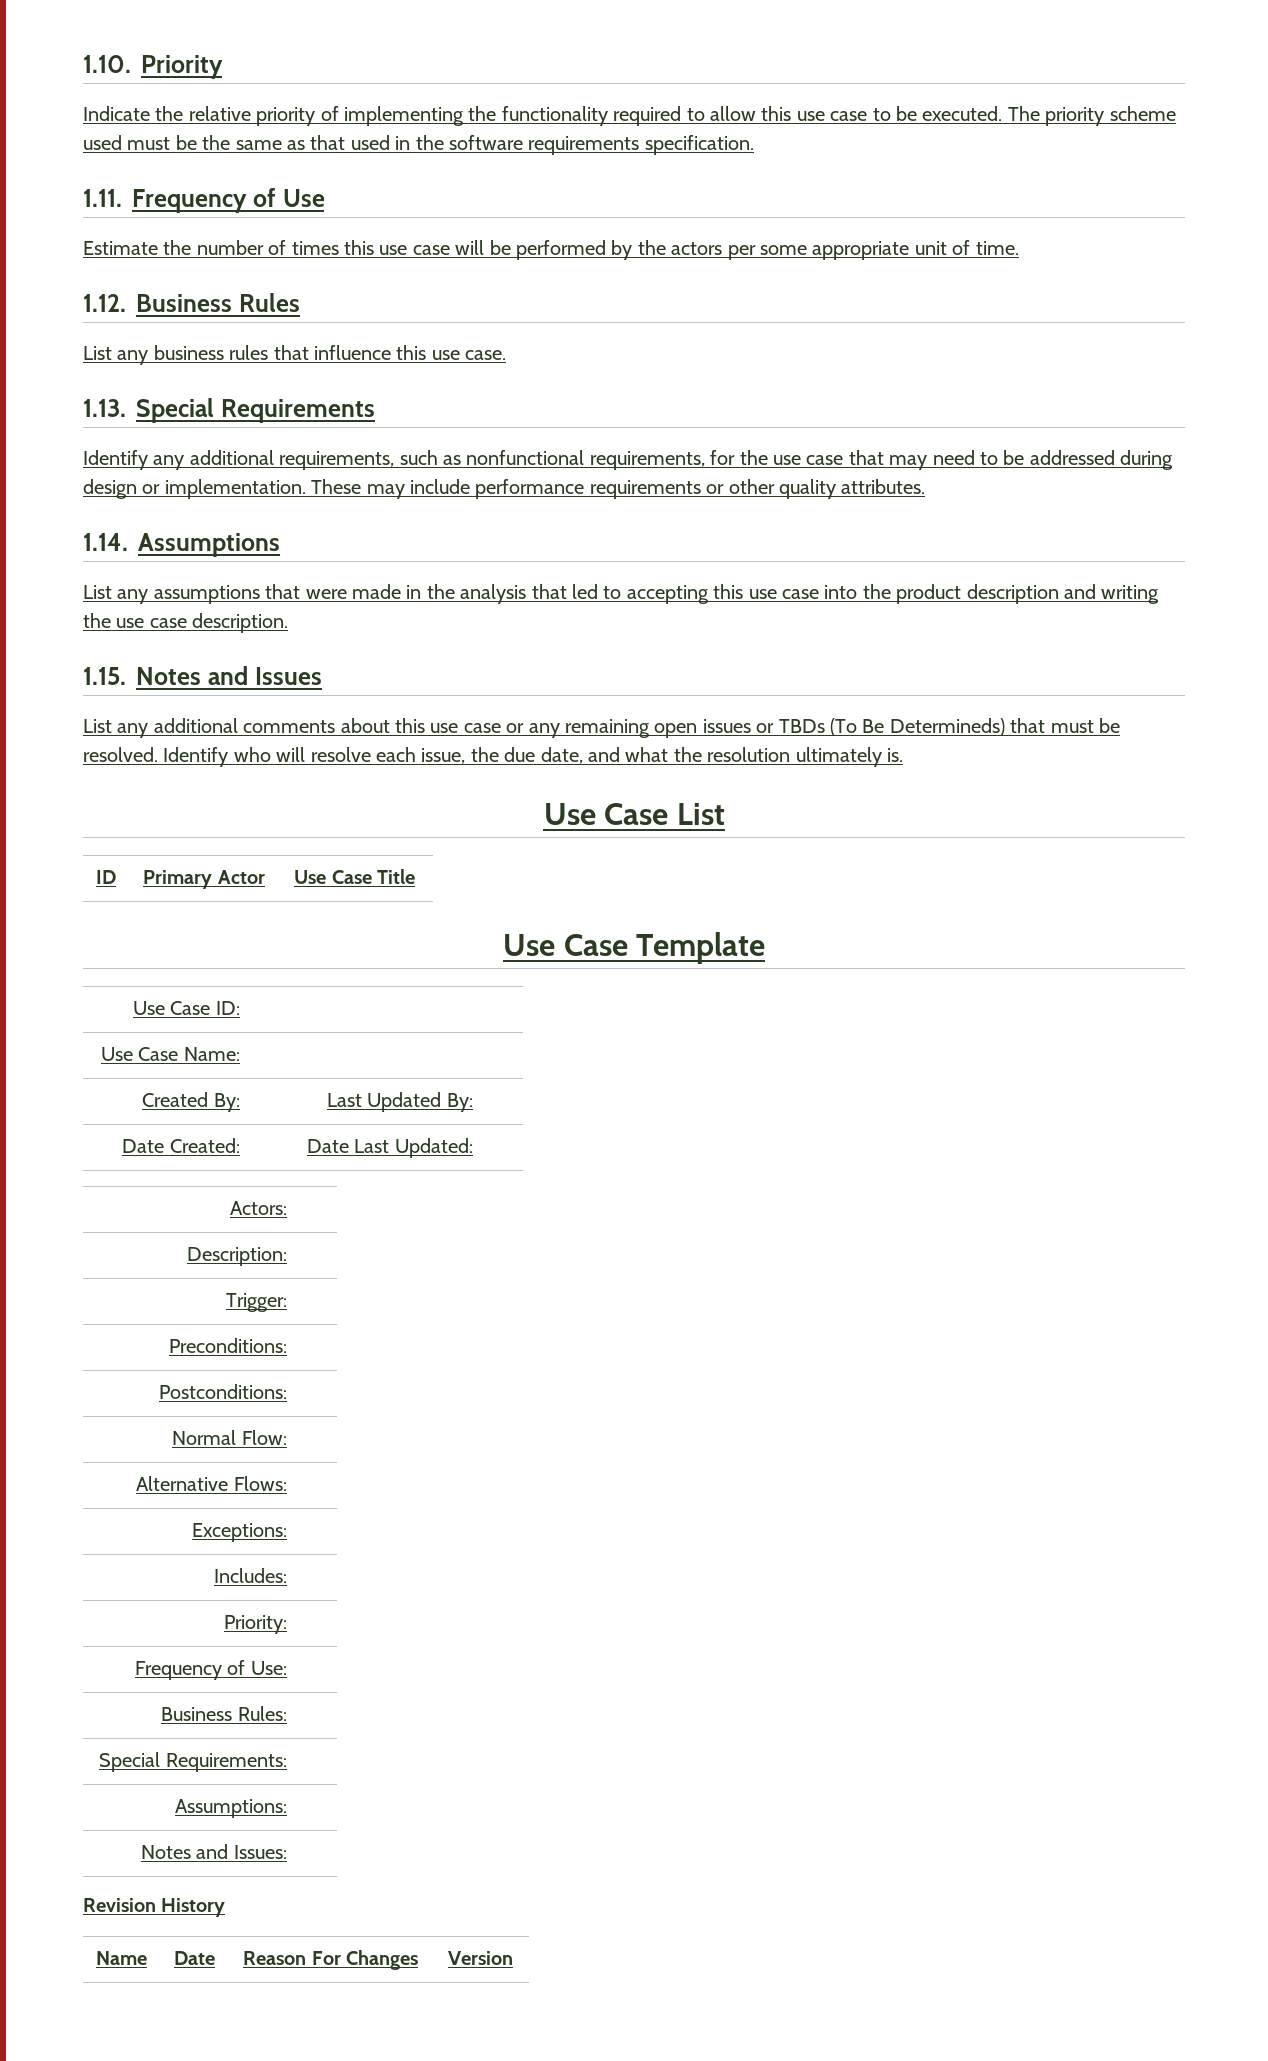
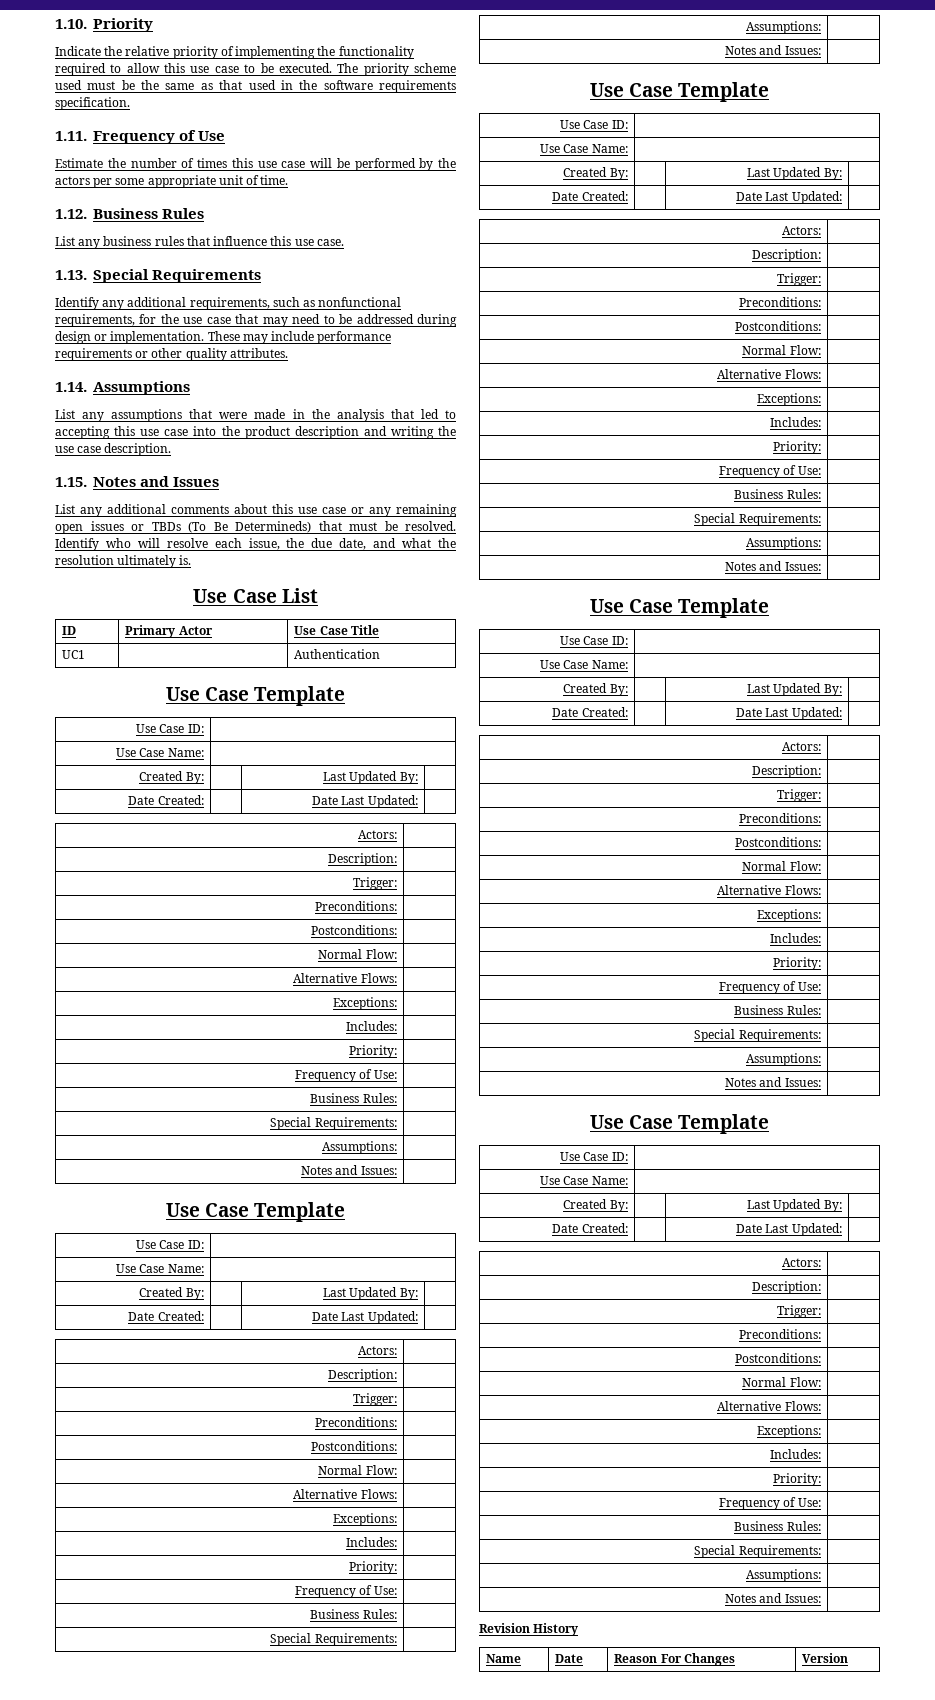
(416, 876) none -> [62,650,86,659] [294,649,381,659] [165,686,346,706] [136,724,204,733] [116,748,204,757] [139,771,204,784] [323,771,418,784] [128,795,204,805] [312,795,418,808] [357,830,397,839] [327,853,397,866] [352,877,397,890] [314,901,397,911] [310,925,397,935] [318,949,397,959] [293,973,397,983] [332,997,397,1010] [345,1021,397,1031] [348,1045,397,1058] [295,1069,397,1082] [310,1093,397,1103] [270,1117,397,1130] [321,1141,397,1154] [301,1165,397,1175] [165,1202,346,1222] [136,1240,204,1249] [116,1264,204,1273] [139,1287,204,1300] [323,1287,418,1300] [128,1311,204,1321] [312,1311,418,1324] [357,1346,397,1355] [327,1369,397,1382] [352,1393,397,1406] [314,1417,397,1427] [310,1441,397,1451] [318,1465,397,1475] [293,1489,397,1499] [332,1513,397,1526] [345,1537,397,1547] [348,1561,397,1574] [295,1585,397,1598] [310,1609,397,1619] [270,1633,397,1646] [745,21,821,34] [725,45,821,55] [589,82,770,102] [560,120,628,129] [540,144,628,153] [563,167,628,180] [747,167,842,180] [552,191,628,201] [736,191,842,204] [781,226,821,235] [751,249,821,262] [776,273,821,286] [738,297,821,307] [734,321,821,331] [742,345,821,355] [717,369,821,379] [756,393,821,406] [769,417,821,427] [772,441,821,454] [719,465,821,478] [734,489,821,499] [694,513,821,526] [745,537,821,550] [725,561,821,571] [589,598,770,618] [560,636,628,645] [540,660,628,669] [563,683,628,696] [747,683,842,696] [552,707,628,717] [736,707,842,720] [781,742,821,751] [751,765,821,778] [776,789,821,802] [738,813,821,823] [734,837,821,847] [742,861,821,871] [717,885,821,895] [756,909,821,922] [769,933,821,943] [772,957,821,970] [719,981,821,994] [734,1005,821,1015] [694,1029,821,1042] [745,1053,821,1066] [725,1077,821,1087] // UC1 | | Authentication // Use Case Template // Use Case ID: | // Use Case Name: | // Created By: | | Last Updated By: | // Date Created: | | Date Last Updated: | // Actors: | // Description: | // Trigger: | // Preconditions: | // Postconditions: | // Normal Flow: | // Alternative Flows: | // Exceptions: | // Includes: | // Priority: | // Frequency of Use: | // Business Rules: | // Special Requirements: | // Assumptions: | // Notes and Issues: | // Use Case Template // Use Case ID: | // Use Case Name: | // Created By: | | Last Updated By: | // Date Created: | | Date Last Updated: | // Actors: | // Description: | // Trigger: | // Preconditions: | // Postconditions: | // Normal Flow: | // Alternative Flows: | // Exceptions: | // Includes: | // Priority: | // Frequency of Use: | // Business Rules: | // Special Requirements: | // Assumptions: | // Notes and Issues: | // Use Case Template // Use Case ID: | // Use Case Name: | // Created By: | | Last Updated By: | // Date Created: | | Date Last Updated: | // Actors: | // Description: | // Trigger: | // Preconditions: | // Postconditions: | // Normal Flow: | // Alternative Flows: | // Exceptions: | // Includes: | // Priority: | // Frequency of Use: | // Business Rules: | // Special Requirements: | // Assumptions: | // Notes and Issues: | // Use Case Template // Use Case ID: | // Use Case Name: | // Created By: | | Last Updated By: | // Date Created: | | Date Last Updated: | // Actors: | // Description: | // Trigger: | // Preconditions: | // Postconditions: | // Normal Flow: | // Alternative Flows: | // Exceptions: | // Includes: | // Priority: | // Frequency of Use: | // Business Rules: | // Special Requirements: | // Assumptions: | // Notes and Issues: |

